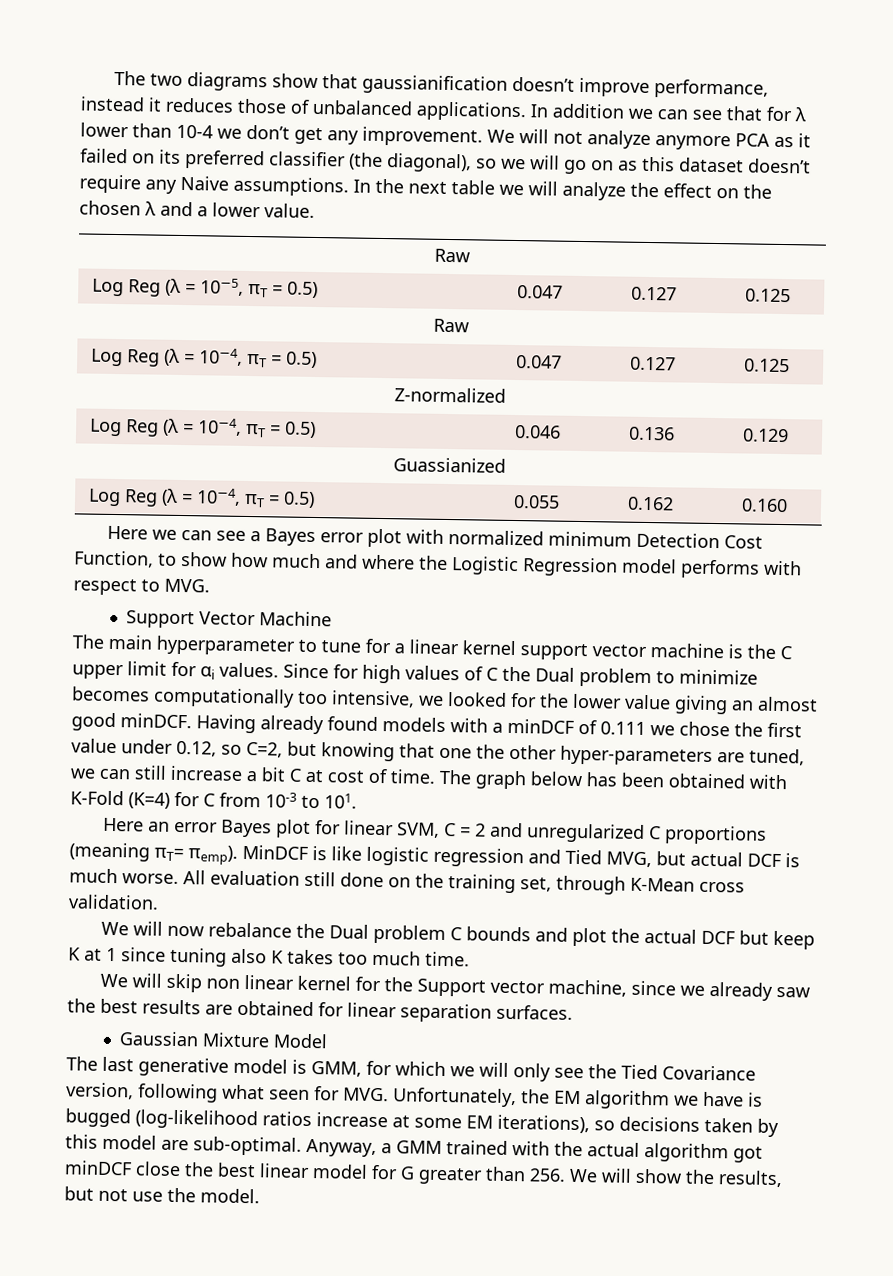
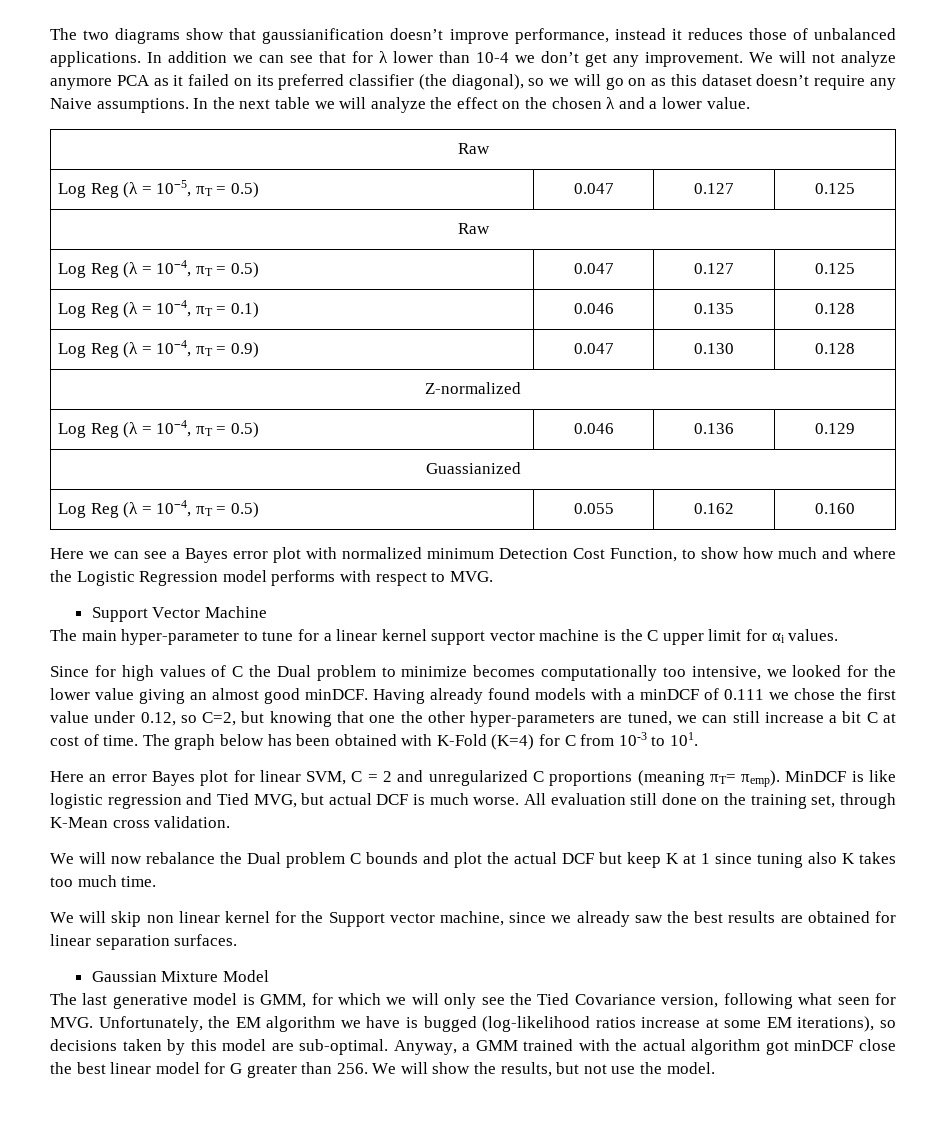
(790, 365) none -> [57,300,260,318] [573,303,614,314] [694,303,734,314] [815,303,855,314] [57,340,260,358] [573,343,614,354] [694,343,734,354] [815,343,855,354] // Log Reg (λ = 10−4, πT = 0.1) | 0.046 | 0.135 | 0.128 // Log Reg (λ = 10−4, πT = 0.9) | 0.047 | 0.130 | 0.128
[156,635,295,656] hyperparameter -> [121,629,240,645] hyper-parameter
(279, 670) none -> (839, 635) //

